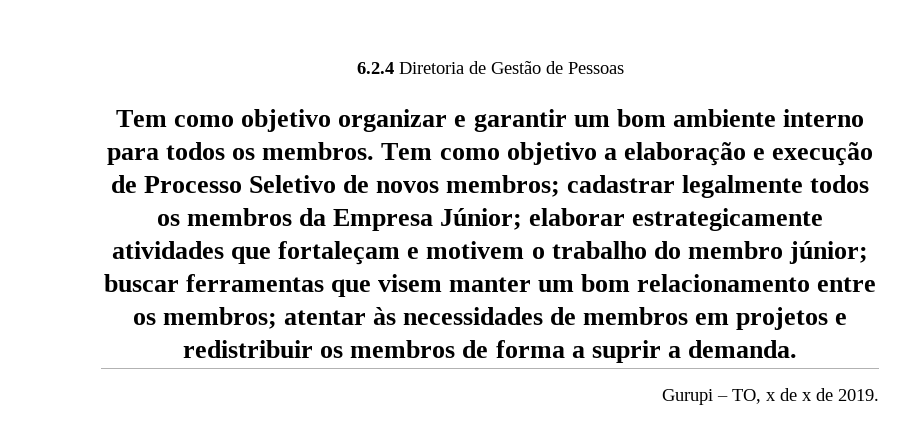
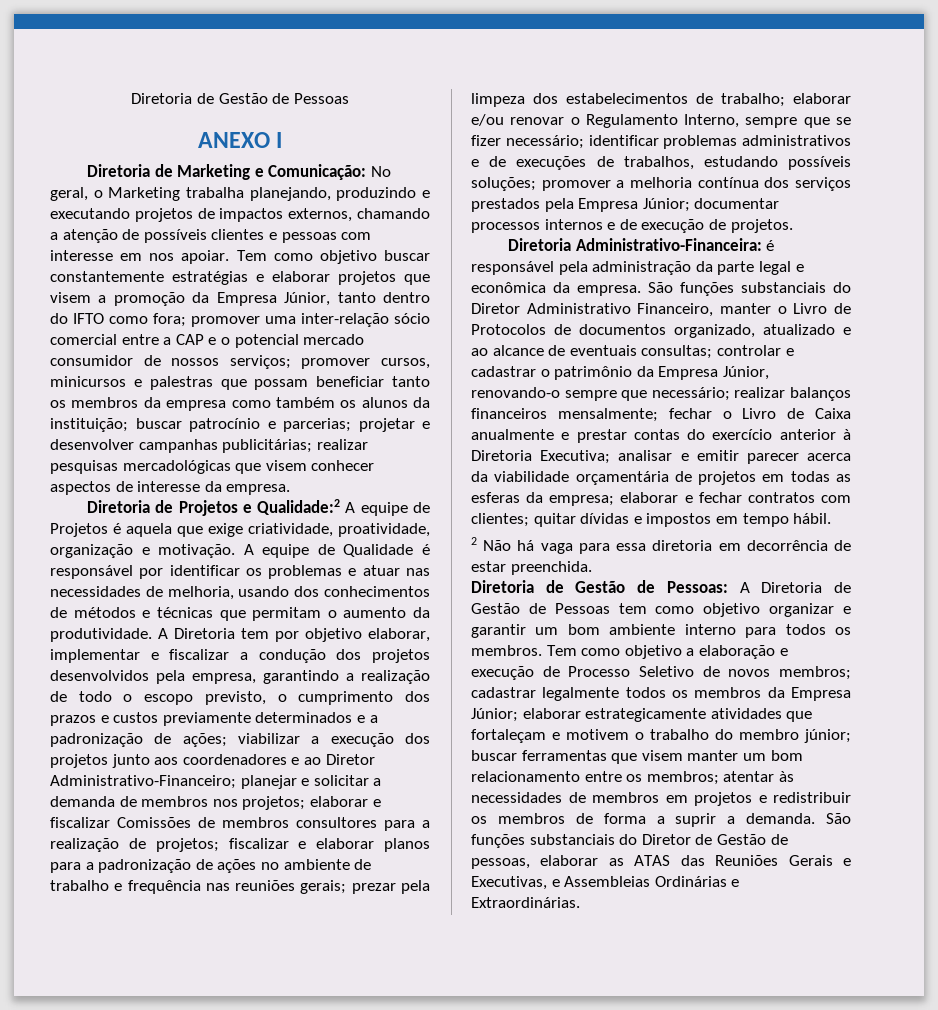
[356,62,394,74] 6.2.4 -> (131, 98) none
[116,110,168,127] Tem -> [197,132,283,148] [87,164,392,180] [50,187,430,201] [50,208,431,222] [50,229,372,243] [50,250,430,264] [50,271,430,285] [50,292,430,306] [50,313,430,327] [50,334,365,348] [50,355,430,369] [50,376,430,390] [50,397,430,411] [50,418,430,432] [50,439,368,453] [50,460,375,474] [50,481,291,495] [87,499,431,516] [50,523,430,537] [50,544,430,558] [50,565,430,579] [50,586,431,600] [50,607,430,621] [50,628,430,642] [50,649,430,663] [50,670,430,684] [50,691,431,705] [50,712,378,726] [50,733,430,747] [50,754,375,768] [50,775,382,789] [50,796,381,810] [50,817,430,831] [50,838,430,852] [50,859,372,873] [50,880,430,894] [471,93,851,107] [471,114,851,128] [471,135,851,149] [471,156,851,170] [471,177,851,191] [471,198,780,212] [471,219,793,233] [508,238,775,251] [471,261,804,275] [471,282,851,296] [471,303,851,317] [471,324,851,338] [471,345,794,359] [471,366,769,380] [471,387,851,401] [471,408,851,422] [471,429,851,443] [471,450,851,464] [471,471,851,485] [471,492,851,506] [471,513,832,527] [471,537,851,554] [471,561,592,575] [471,580,851,593] [471,603,647,614] ANEXO I // Diretoria de Marketing e Comunicação: No geral, o Marketing trabalha planejando, produzindo e executando projetos de impactos externos, chamando a atenção de possíveis clientes e pessoas com interesse em nos apoiar. Tem como objetivo buscar constantemente estratégias e elaborar projetos que visem a promoção da Empresa Júnior, tanto dentro do IFTO como fora; promover uma inter-relação sócio comercial entre a CAP e o potencial mercado consumidor de nossos serviços; promover cursos, minicursos e palestras que possam beneficiar tanto os membros da empresa como também os alunos da instituição; buscar patrocínio e parcerias; projetar e desenvolver campanhas publicitárias; realizar pesquisas mercadológicas que visem conhecer aspectos de interesse da empresa. // Diretoria de Projetos e Qualidade:2 A equipe de Projetos é aquela que exige criatividade, proatividade, organização e motivação. A equipe de Qualidade é responsável por identificar os problemas e atuar nas necessidades de melhoria, usando dos conhecimentos de métodos e técnicas que permitam o aumento da produtividade. A Diretoria tem por objetivo elaborar, implementar e fiscalizar a condução dos projetos desenvolvidos pela empresa, garantindo a realização de todo o escopo previsto, o cumprimento dos prazos e custos previamente determinados e a padronização de ações; viabilizar a execução dos projetos junto aos coordenadores e ao Diretor Administrativo-Financeiro; planejar e solicitar a demanda de membros nos projetos; elaborar e fiscalizar Comissões de membros consultores para a realização de projetos; fiscalizar e elaborar planos para a padronização de ações no ambiente de trabalho e frequência nas reuniões gerais; prezar pela limpeza dos estabelecimentos de trabalho; elaborar e/ou renovar o Regulamento Interno, sempre que se fizer necessário; identificar problemas administrativos e de execuções de trabalhos, estudando possíveis soluções; promover a melhoria contínua dos serviços prestados pela Empresa Júnior; documentar processos internos e de execução de projetos. // Diretoria Administrativo-Financeira: é responsável pela administração da parte legal e econômica da empresa. São funções substanciais do Diretor Administrativo Financeiro, manter o Livro de Protocolos de documentos organizado, atualizado e ao alcance de eventuais consultas; controlar e cadastrar o patrimônio da Empresa Júnior, renovando-o sempre que necessário; realizar balanços financeiros mensalmente; fechar o Livro de Caixa anualmente e prestar contas do exercício anterior à Diretoria Executiva; analisar e emitir parecer acerca da viabilidade orçamentária de projetos em todas as esferas da empresa; elaborar e fechar contratos com clientes; quitar dívidas e impostos em tempo hábil. // 2 Não há vaga para essa diretoria em decorrência de estar preenchida. // Diretoria de Gestão de Pessoas: A Diretoria de Gestão de Pessoas tem
[662,388,879,405] // Gurupi – TO, x de x de 2019. -> [826,813,851,824] [471,834,788,848] [471,855,851,869] [471,876,740,890] [471,897,580,908] São funções substanciais do Diretor de Gestão de pessoas, elaborar as ATAS das Reuniões Gerais e Executivas, e Assembleias Ordinárias e Extraordinárias.

